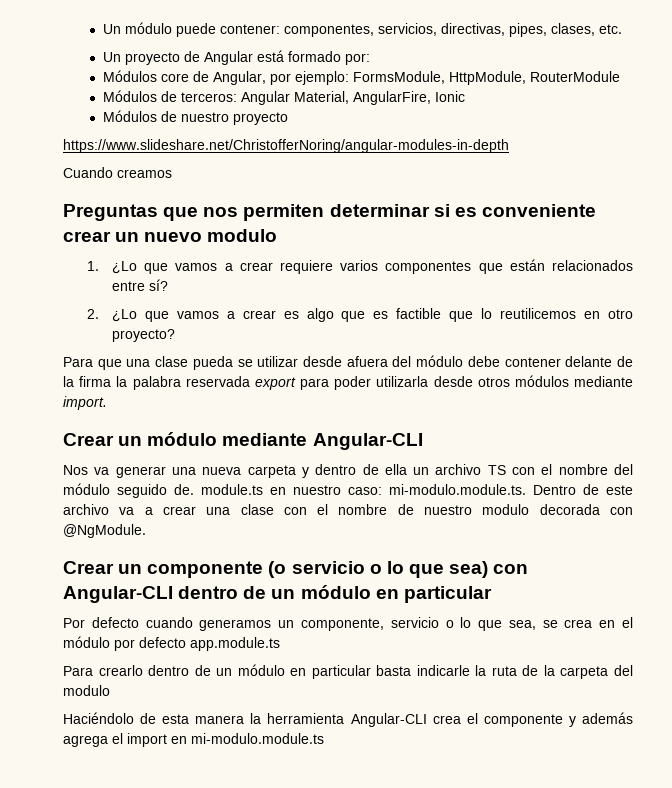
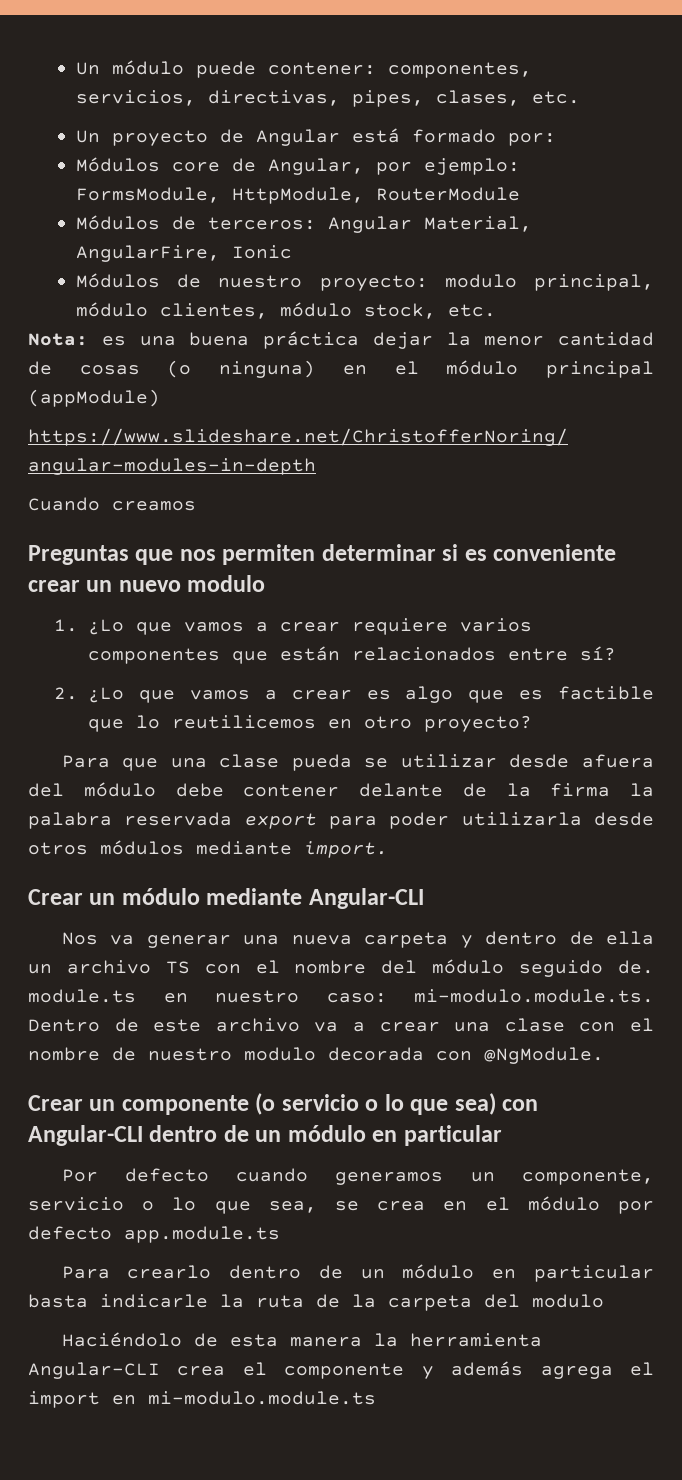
[232,112,288,125] proyecto -> [319,274,654,291] [75,302,496,319] [28,331,654,349] [28,360,654,378] [28,389,160,407] proyecto: modulo principal, módulo clientes, módulo stock, etc. // Nota: es una buena práctica dejar la menor cantidad de cosas (o ninguna) en el módulo principal (appModule)

